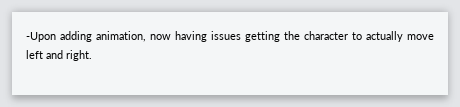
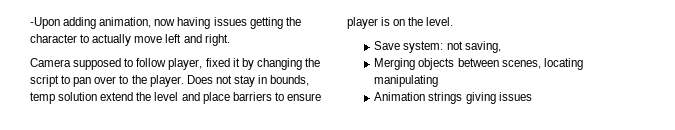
(92, 55) none -> [30,58,320,70] [30,75,310,87] [30,92,321,104] [347,17,454,29] [374,41,501,53] [374,58,583,70] [374,75,439,87] [374,92,532,104] // Camera supposed to follow player, fixed it by changing the script to pan over to the player. Does not stay in bounds, temp solution extend the level and place barriers to ensure player is on the level. // Save system: not saving, // Merging objects between scenes, locating manipulating // Animation strings giving issues

